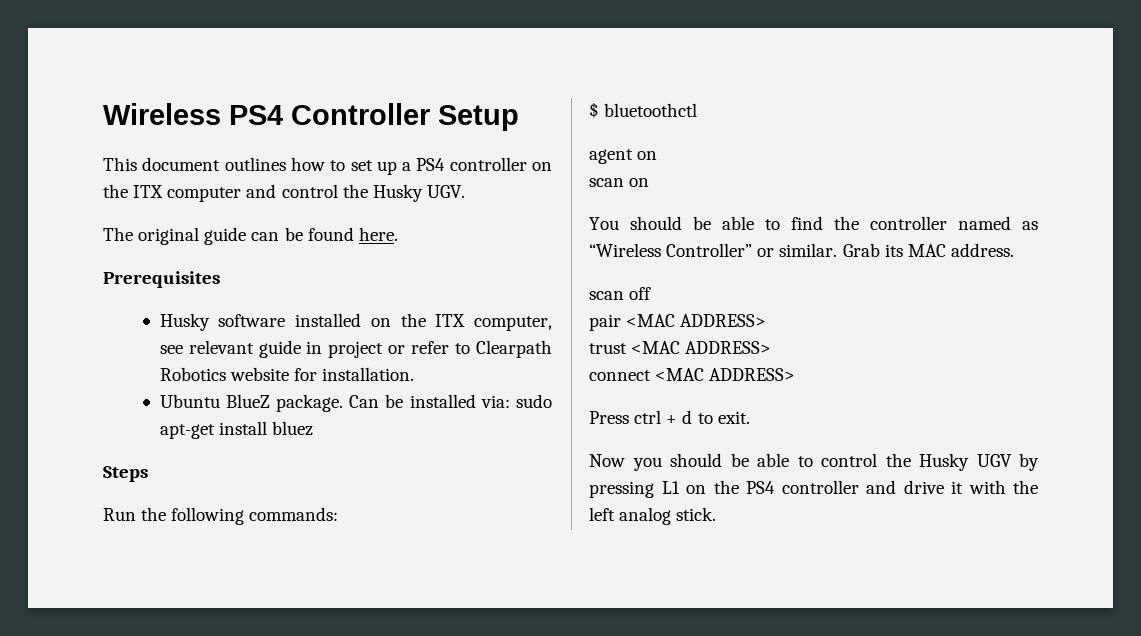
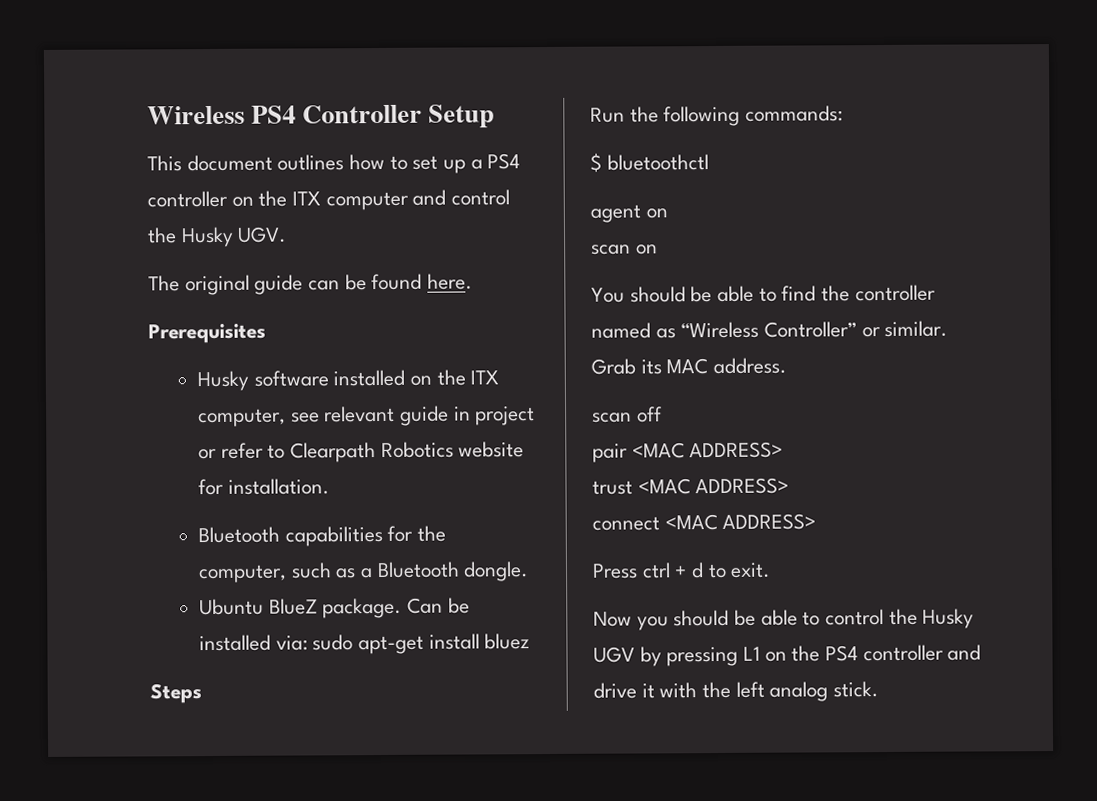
(415, 374) none -> [198,525,447,547] [198,561,530,584] // Bluetooth capabilities for the computer, such as a Bluetooth dongle.

